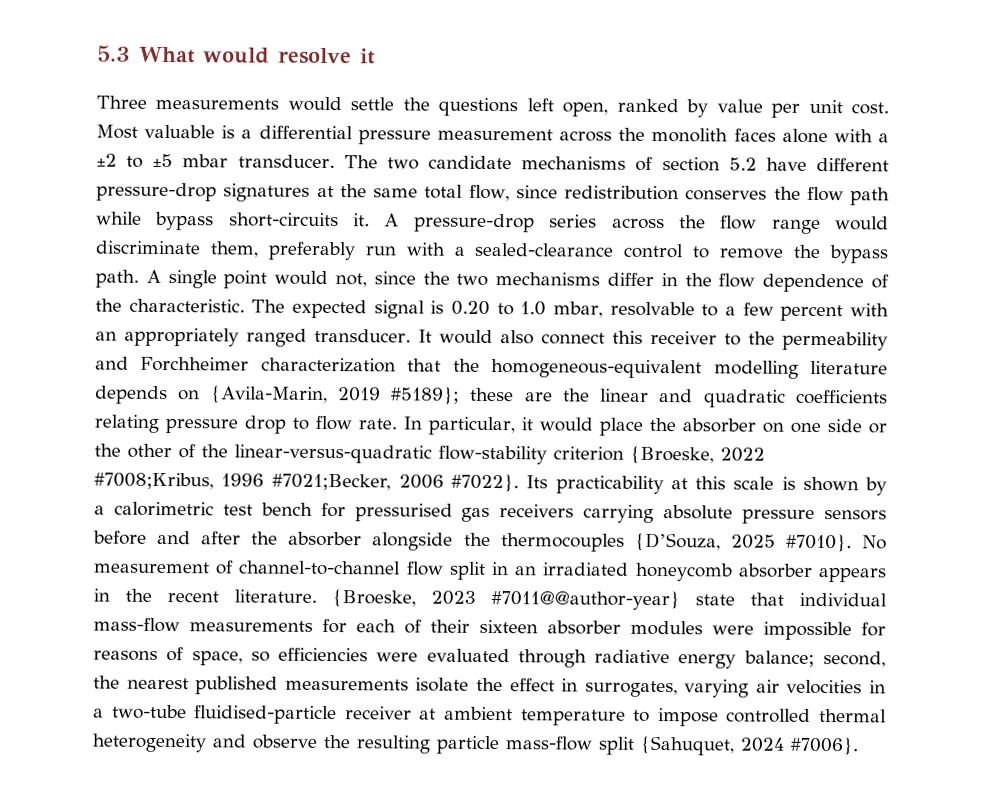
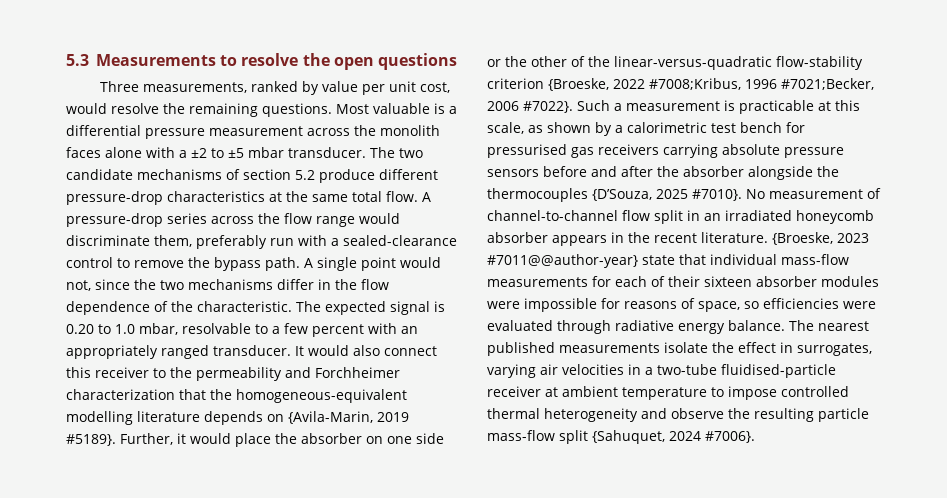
[138,46,376,65] [96,95,609,117] What would resolve it // Three measurements would settle the questions left open, -> [96,53,457,70] [99,81,247,93] Measurements to resolve the open questions // Three measurements,
[850,102,889,115] cost. -> [419,82,450,93] [66,103,332,117] cost, would resolve the remaining questions.
[765,157,807,171] have -> [319,169,375,183] produce
[223,183,311,202] signatures -> [167,191,265,202] characteristics
[468,184,890,206] [96,211,371,231] flow, since redistribution conserves the flow path while bypass short-circuits it. -> [386,191,418,202] flow.
[391,386,889,408] [94,414,516,436] #5189}; these are the linear and quadratic coefficients relating pressure drop to flow rate. In particular, -> [66,433,173,446] #5189}. Further,
[526,475,796,495] Its practicability at this scale is -> [577,100,860,114] [487,122,543,134] Such a measurement is practicable at this scale, as
[743,650,886,668] [93,675,120,689] balance; second, the -> [728,320,814,331] balance. The

